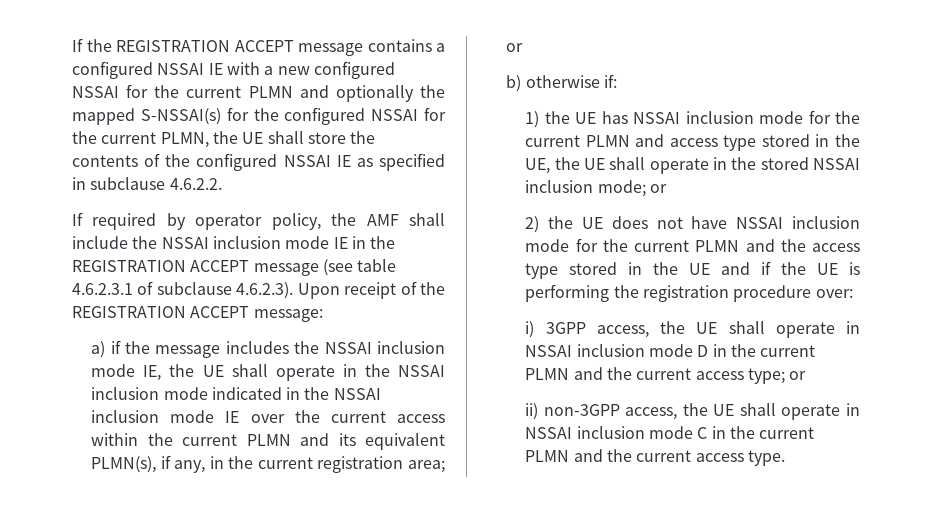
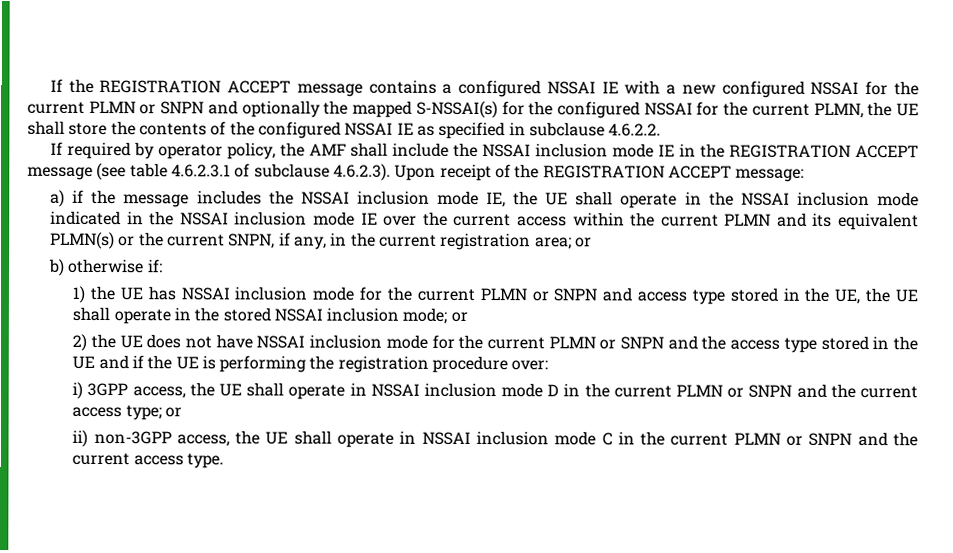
(293, 92) none -> [139,101,205,115] or SNPN
[91,456,157,473] PLMN(s), -> [50,231,276,250] PLMN(s) or the current SNPN,
(630, 141) none -> [531,288,598,302] or SNPN
(740, 246) none -> [599,336,665,350] or SNPN
(570, 374) none -> [727,384,793,398] or SNPN
(570, 456) none -> [786,432,853,446] or SNPN

